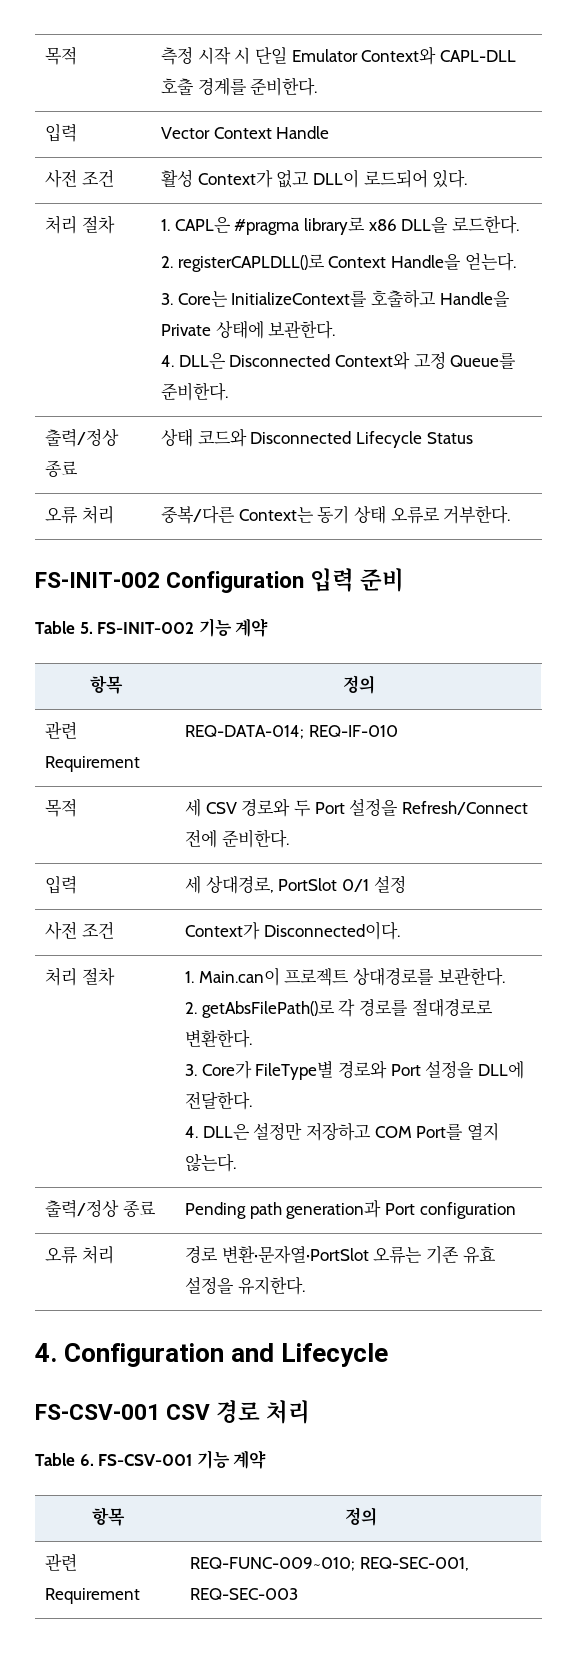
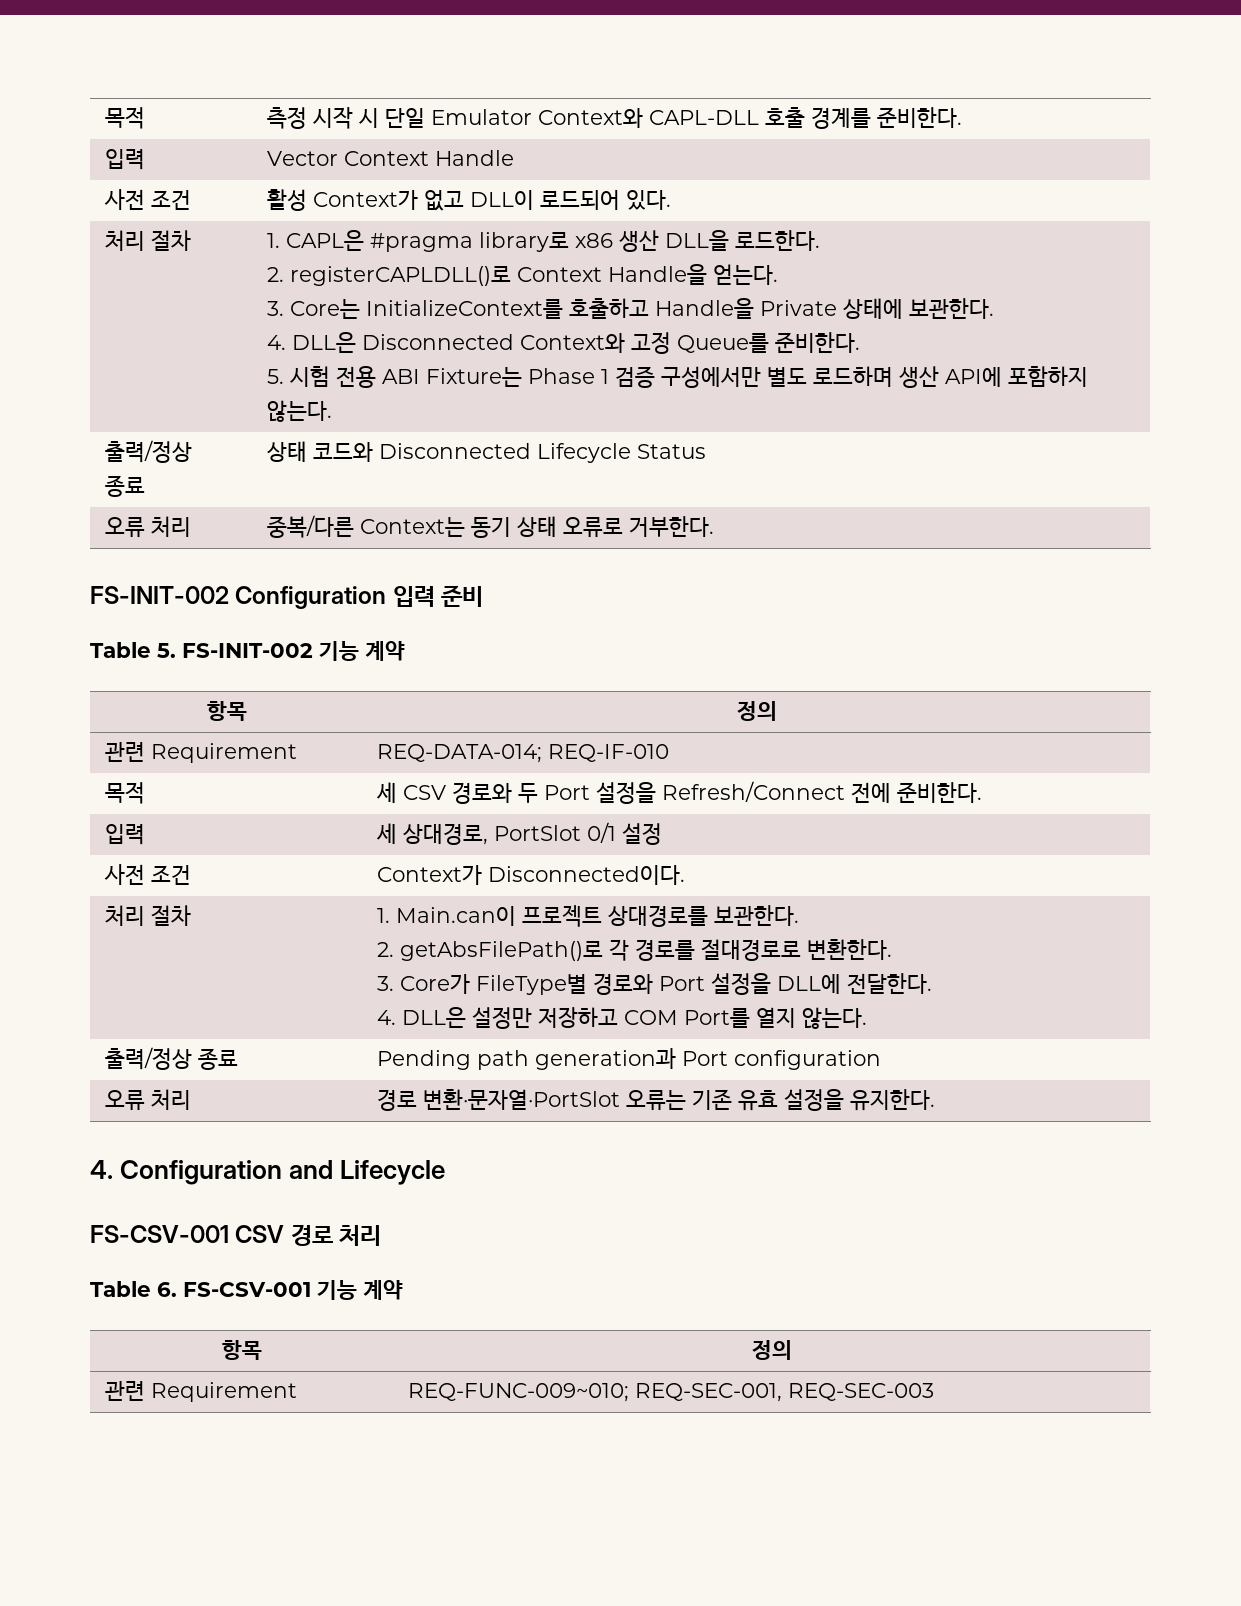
(397, 225) none -> [619,230,660,252] 생산
(229, 391) none -> [267,366,1089,388] [267,400,333,422] // 5. 시험 전용 ABI Fixture는 Phase 1 검증 구성에서만 별도 로드하며 생산 API에 포함하지 않는다.

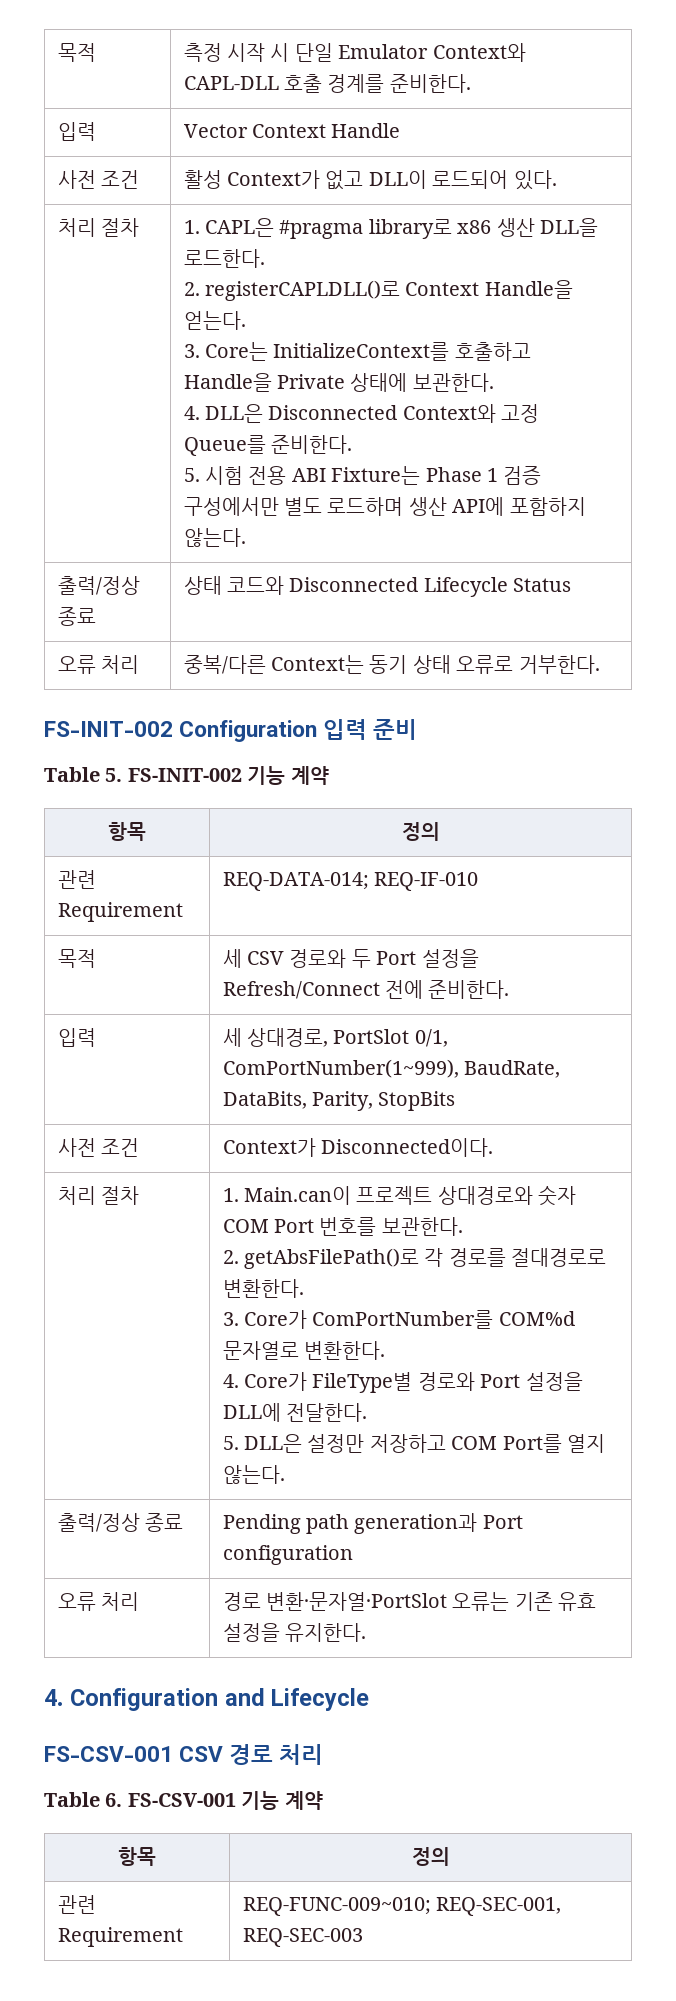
[587,822,663,845] 0/1 설정 -> [414,1029,448,1047] [222,1059,560,1078] [222,1091,456,1111] 0/1, ComPortNumber(1~999), BaudRate, DataBits, Parity, StopBits
[608,905,709,927] 상대경로를 -> [437,1185,577,1206] [222,1217,377,1236] 상대경로와 숫자 COM Port 번호를
(471, 984) none -> [312,1310,575,1329] [222,1341,385,1360] [222,1372,307,1391] ComPortNumber를 COM%d 문자열로 변환한다. // 4. Core가
[377,1010,397,1025] 4. -> [222,1436,239,1450] 5.

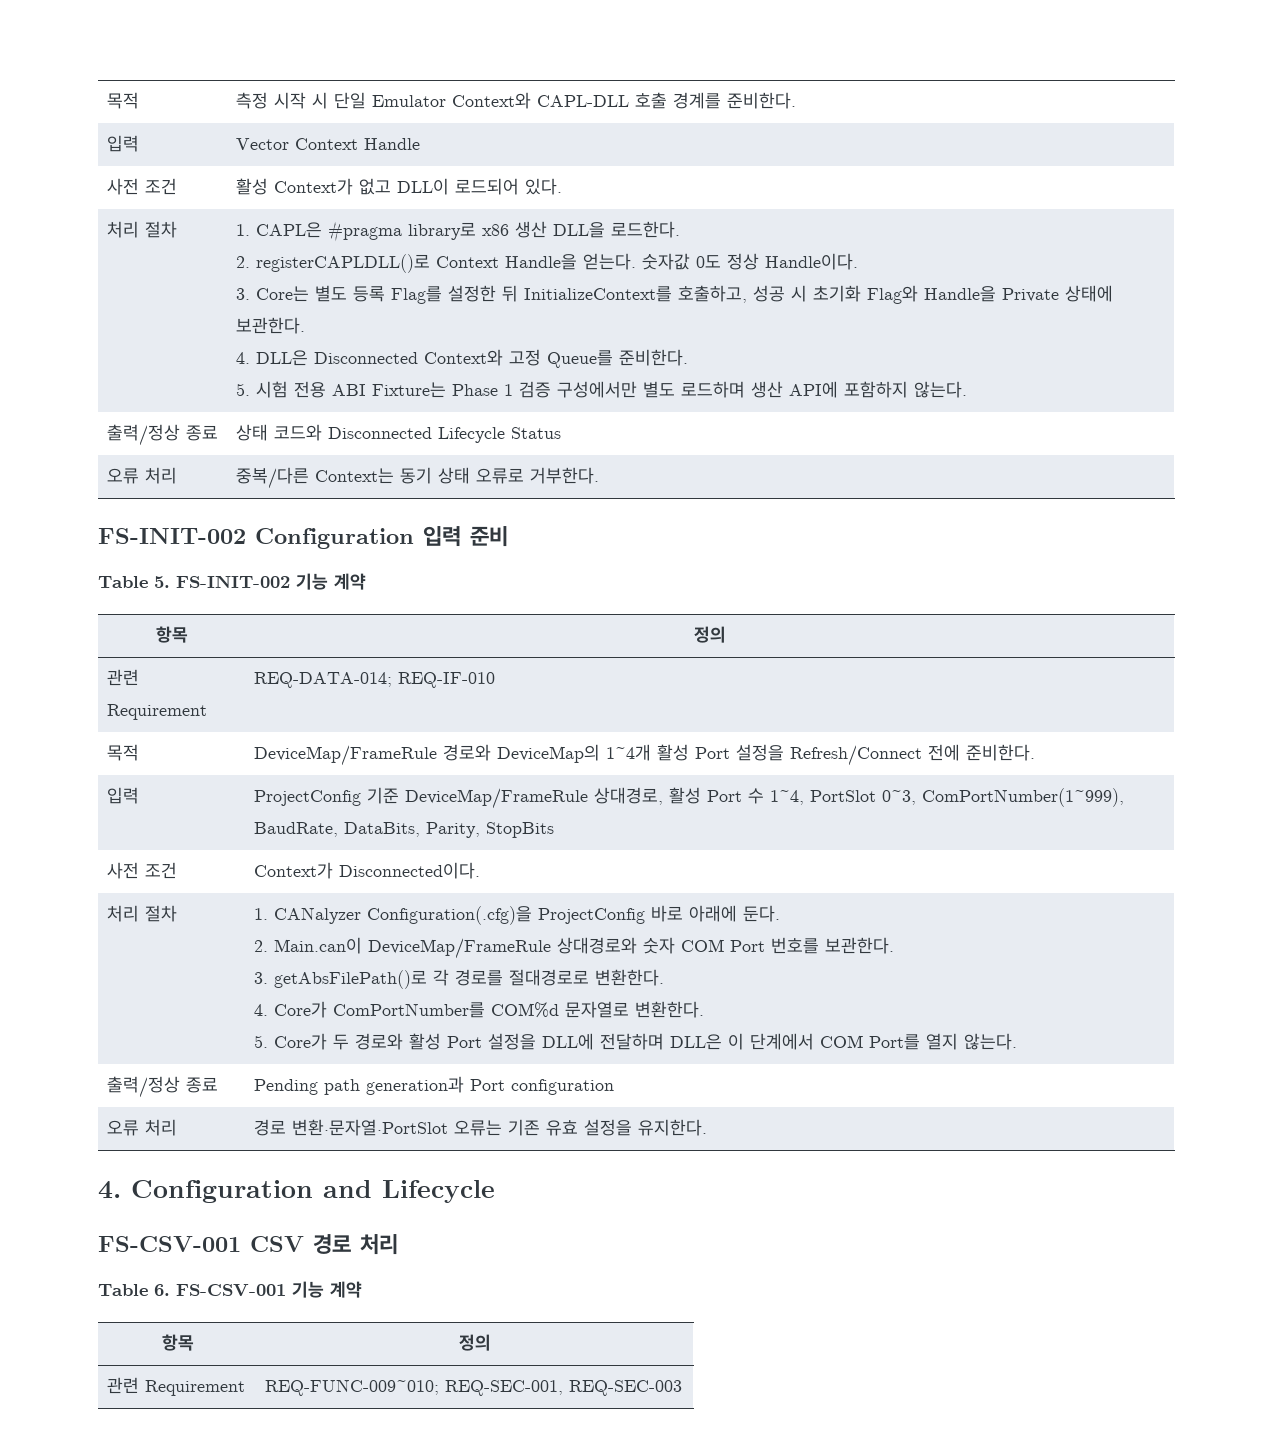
[183,342,531,361] // 3. Core는 InitializeContext를 호출하고 -> [642,253,859,270] [236,285,919,304] 숫자값 0도 정상 Handle이다. // 3. Core는 별도 등록 Flag를 설정한 뒤 InitializeContext를 호출하고, 성공 시 초기화 Flag와
[222,949,371,968] 세 CSV 경로와 두 -> [254,744,690,766] DeviceMap/FrameRule 경로와 DeviceMap의 1~4개 활성
[222,1028,448,1047] 세 상대경로, PortSlot 0/1, -> [254,787,917,809] ProjectConfig 기준 DeviceMap/FrameRule 상대경로, 활성 Port 수 1~4, PortSlot 0~3,
[243,1186,433,1205] Main.can이 프로젝트 -> [274,905,781,925] [254,937,552,959] CANalyzer Configuration(.cfg)을 ProjectConfig 바로 아래에 둔다. // 2. Main.can이 DeviceMap/FrameRule
[222,1250,239,1264] 2. -> [254,972,269,984] 3.
[222,1312,239,1326] 3. -> [254,1004,269,1016] 4.
[222,1372,583,1393] [222,1403,367,1422] [222,1434,446,1453] 4. Core가 FileType별 경로와 Port 설정을 DLL에 전달한다. // 5. DLL은 설정만 저장하고 -> [254,1033,815,1050] 5. Core가 두 경로와 활성 Port 설정을 DLL에 전달하며 DLL은 이 단계에서

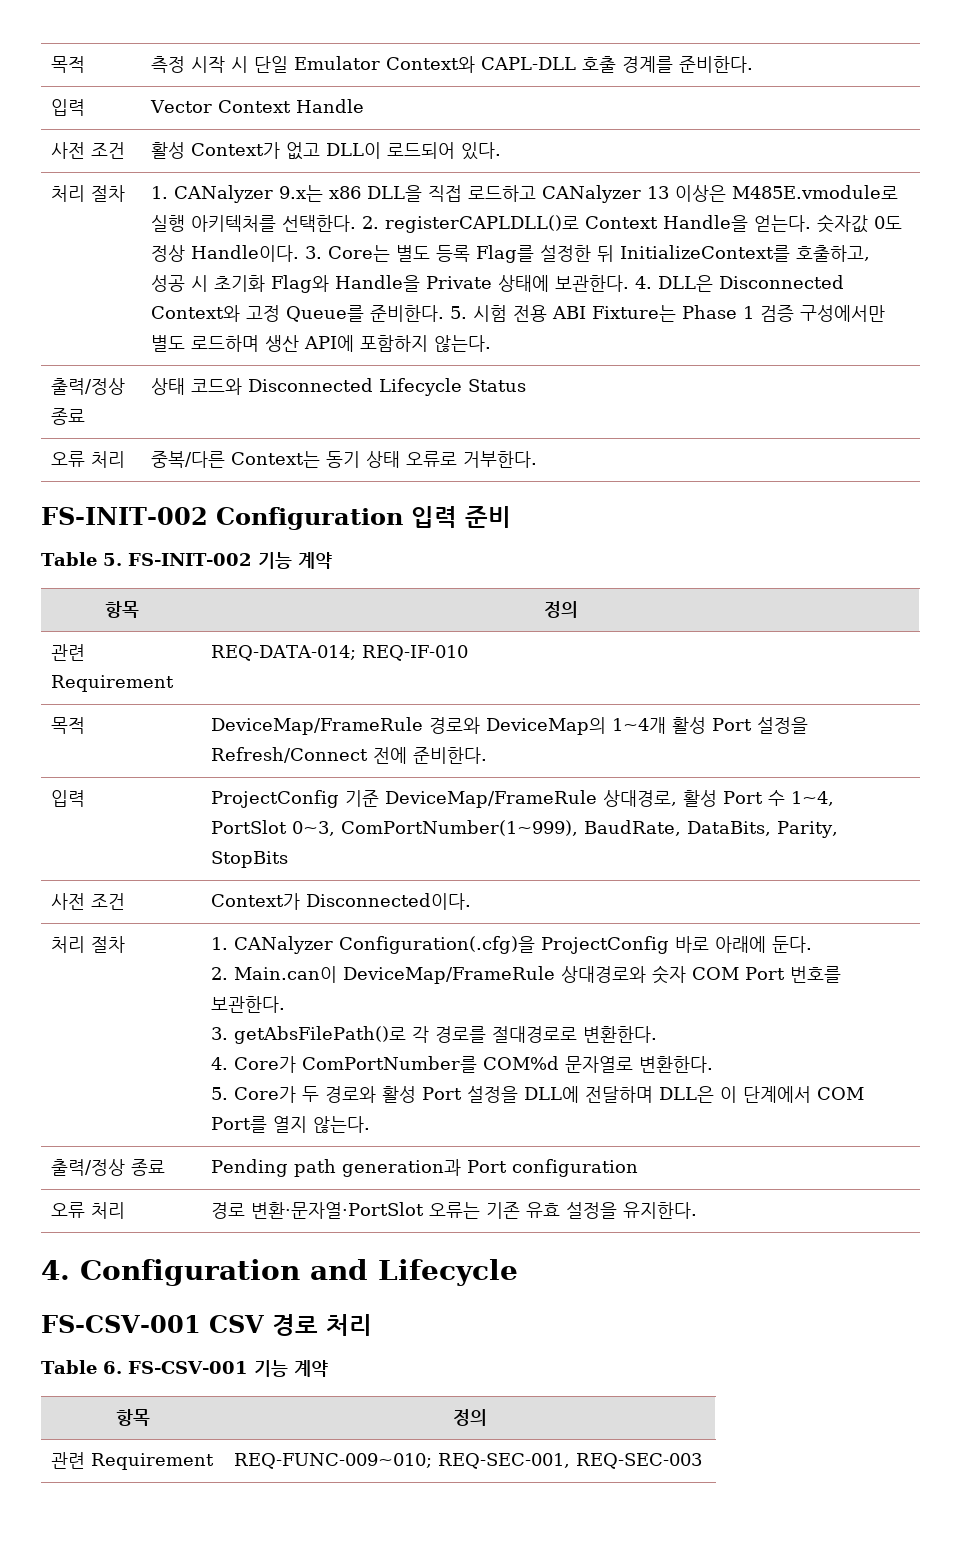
[256,221,681,242] CAPL은 #pragma library로 x86 생산 DLL을 로드한다. // -> [174,185,899,203] [151,215,357,232] CANalyzer 9.x는 x86 DLL을 직접 로드하고 CANalyzer 13 이상은 M485E.vmodule로 실행 아키텍처를 선택한다.
(859, 261) // -> (300, 253) none
(306, 325) // -> (630, 283) none
(689, 357) // -> (445, 313) none

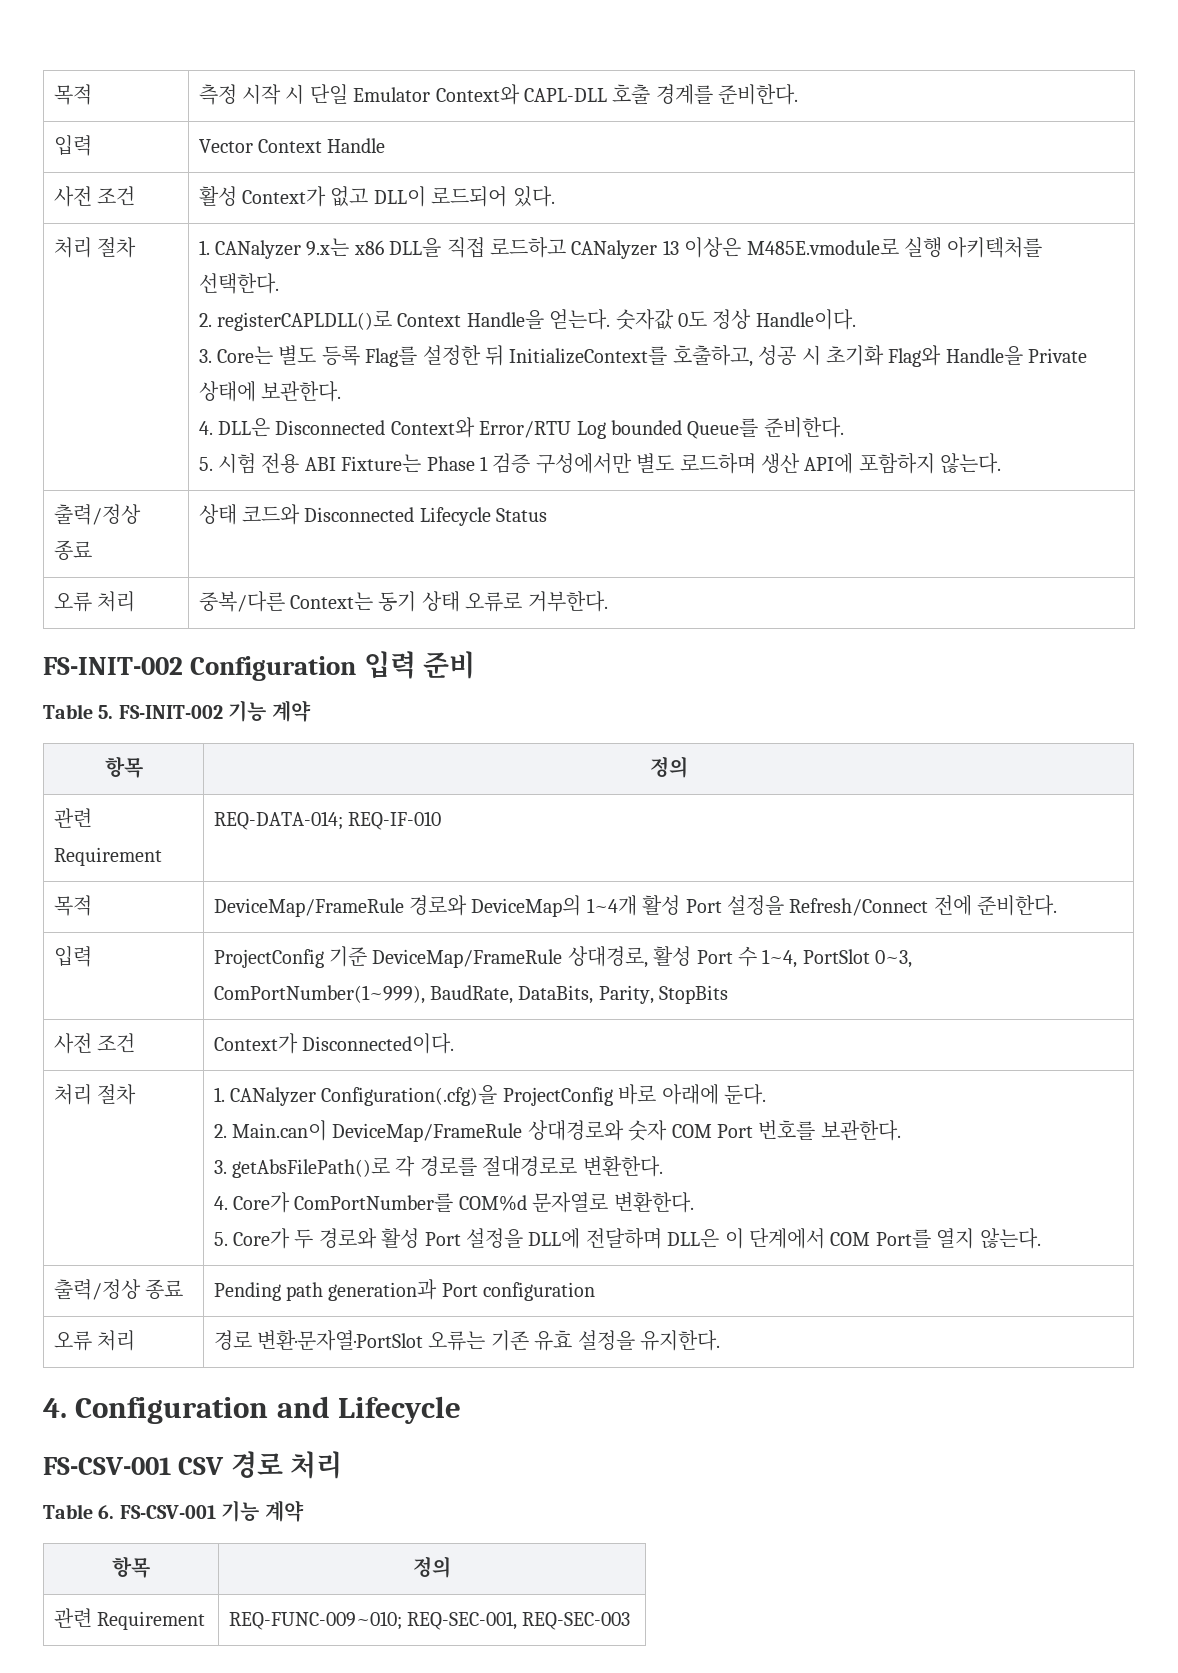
(357, 223) none -> (279, 283) //
(300, 253) none -> (856, 319) //
(630, 283) none -> (341, 391) //
[246,305,281,322] 고정 -> [479,420,682,439] Error/RTU Log bounded
(445, 313) none -> (844, 427) //

